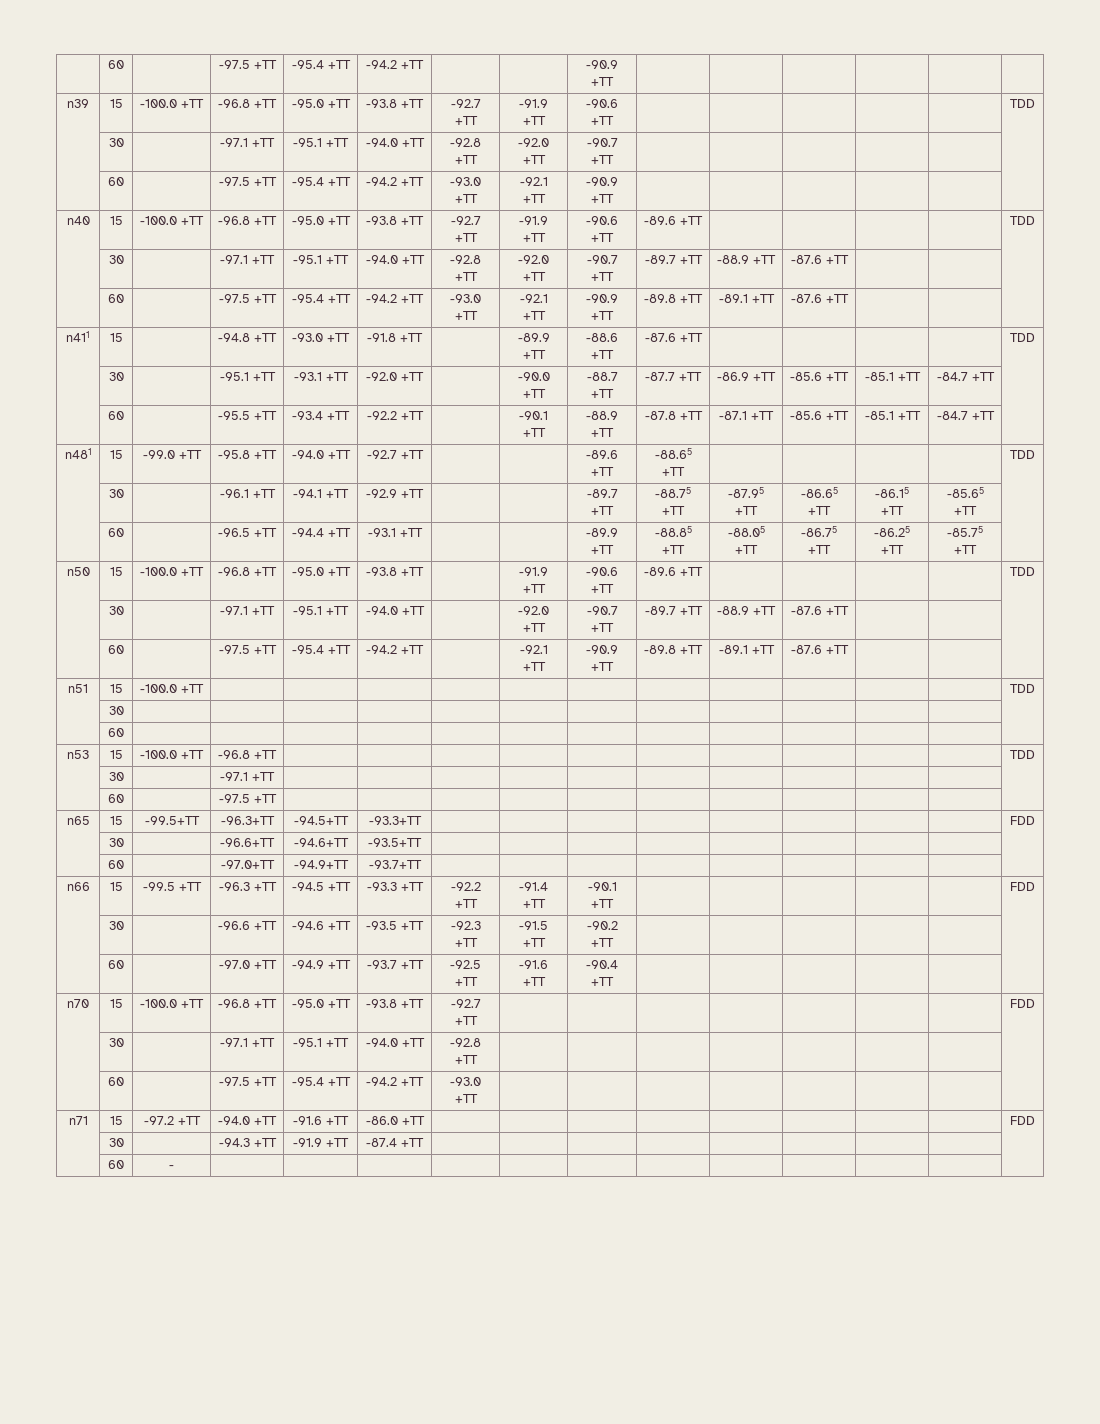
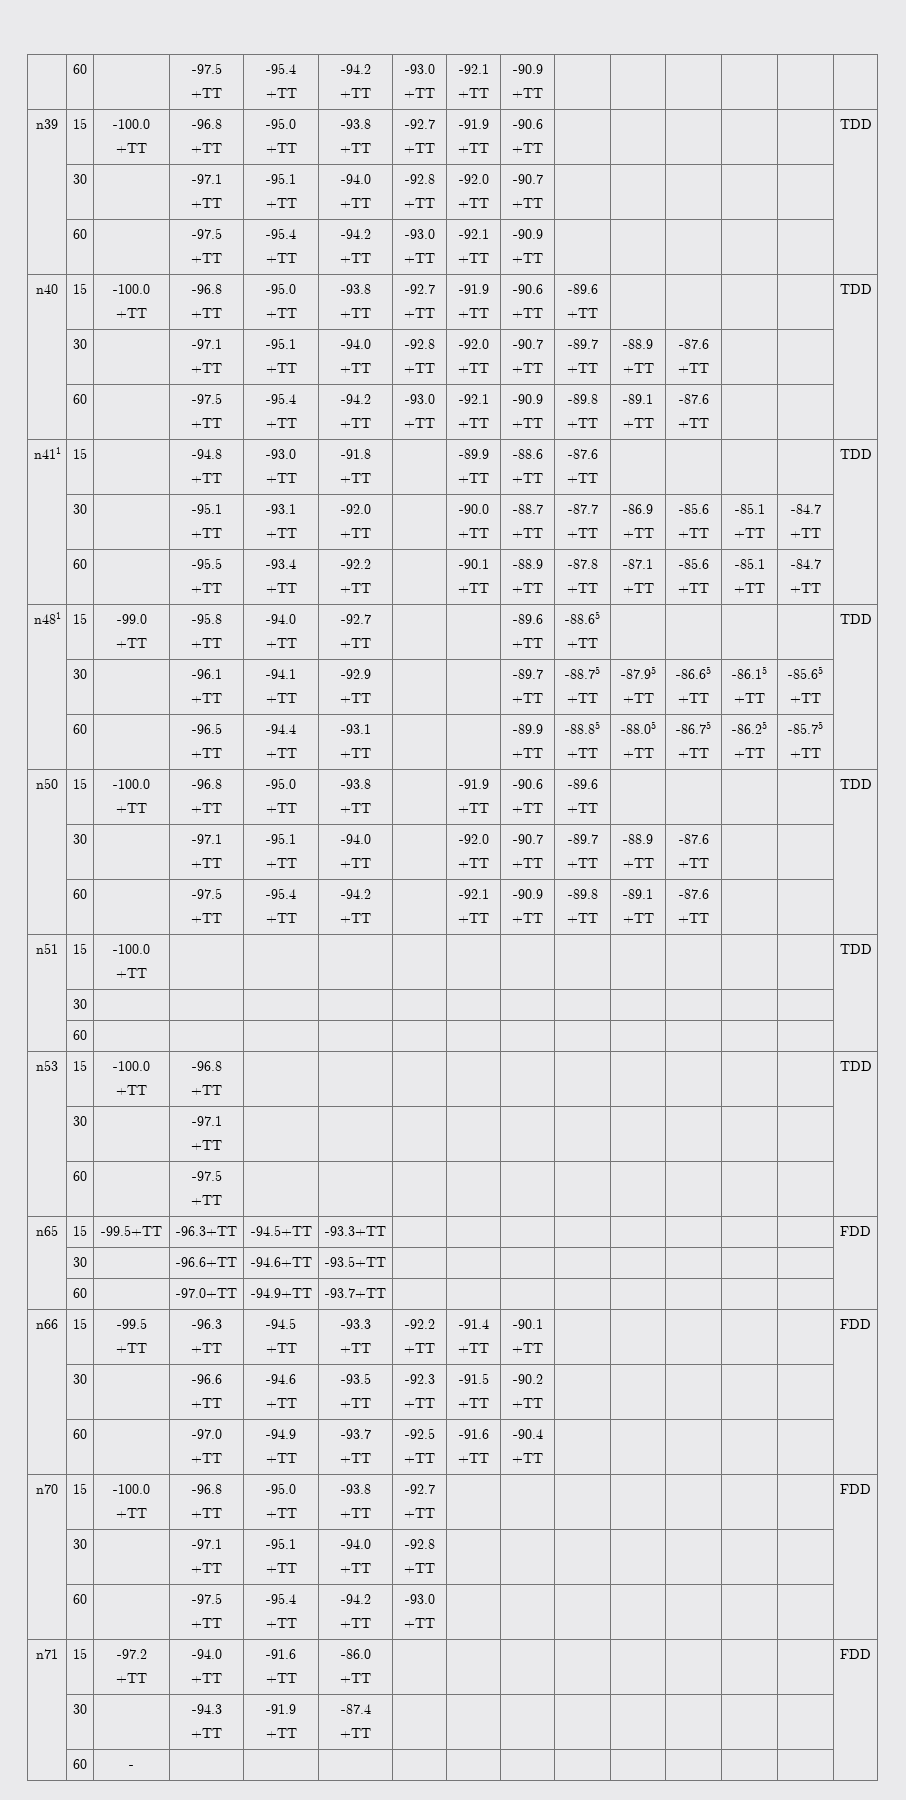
[108,60,124,69] [218,60,277,69] [291,60,351,69] [366,60,424,69] | 60 | | -97.5 +TT | -95.4 +TT | -94.2 +TT | | -> [73,64,87,74] [191,63,222,74] [191,88,222,98] [266,63,296,74] [265,88,297,98] [340,64,371,74] [340,88,371,98] [404,64,435,74] [404,88,435,98] [458,64,489,74] [458,88,489,98] | 60 | | -97.5 +TT | -95.4 +TT | -94.2 +TT | -93.0 +TT | -92.1 +TT

